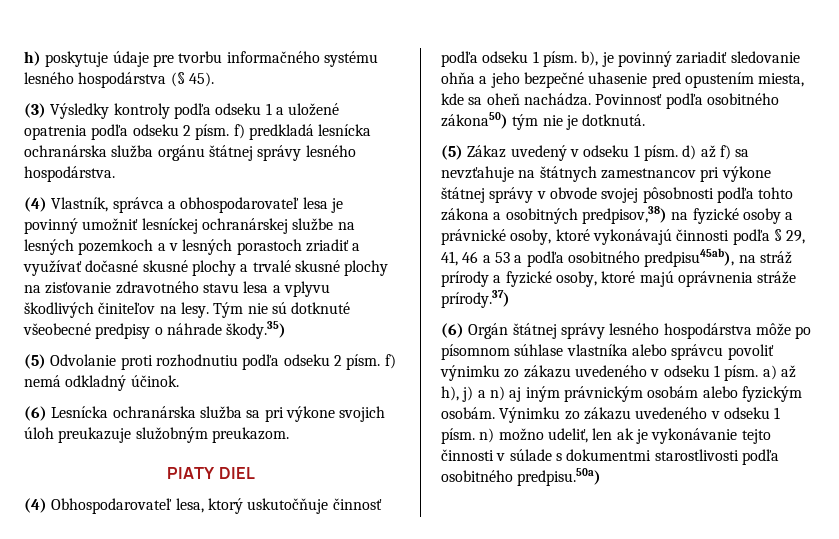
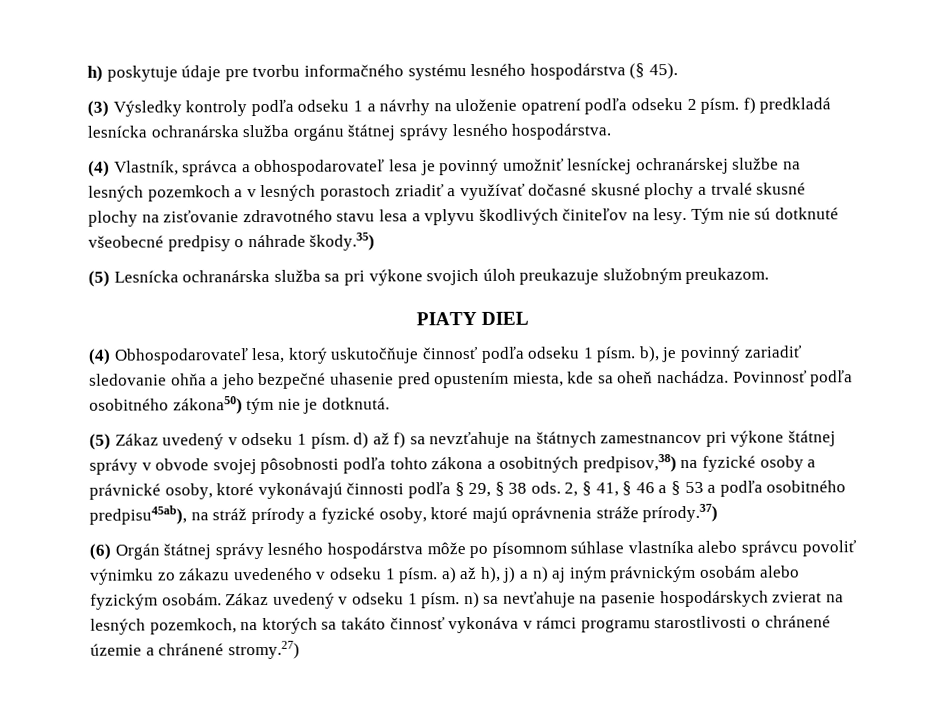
[288,103,340,116] [24,125,87,140] uložené opatrenia -> [379,98,581,116] návrhy na uloženie opatrení
[50,354,396,370] [24,375,179,391] [24,406,47,421] Odvolanie proti rozhodnutiu podľa odseku 2 písm. f) nemá odkladný účinok. // (6) -> (110, 278) none
[441,251,458,266] 41, -> [494,481,633,497] § 38 ods. 2, § 41, §
(491, 259) none -> [671,481,682,496] §
[499,407,708,423] Výnimku zo zákazu uvedeného -> [225,592,335,609] Zákaz uvedený
[498,428,771,444] [441,449,779,465] [441,468,602,486] možno udeliť, len ak je vykonávanie tejto činnosti v súlade s dokumentmi starostlivosti podľa osobitného predpisu.50a) -> [483,590,844,608] [90,615,831,635] [90,640,300,660] sa nevťahuje na pasenie hospodárskych zvierat na lesných pozemkoch, na ktorých sa takáto činnosť vykonáva v rámci programu starostlivosti o chránené územie a chránené stromy.27)

